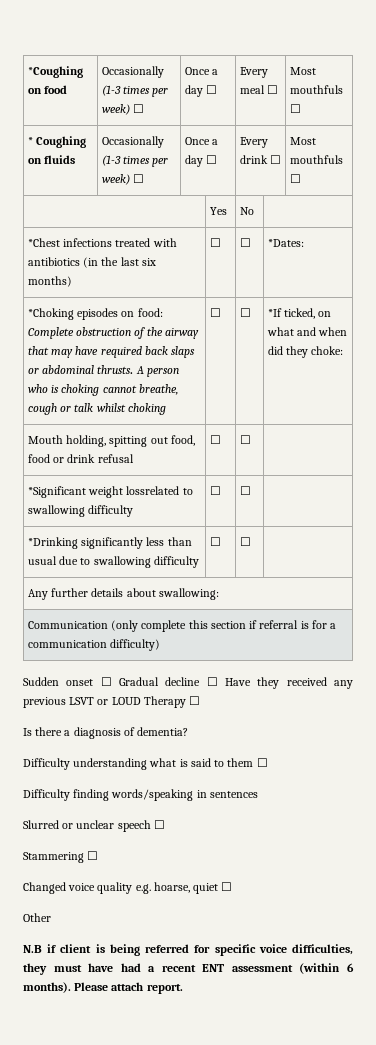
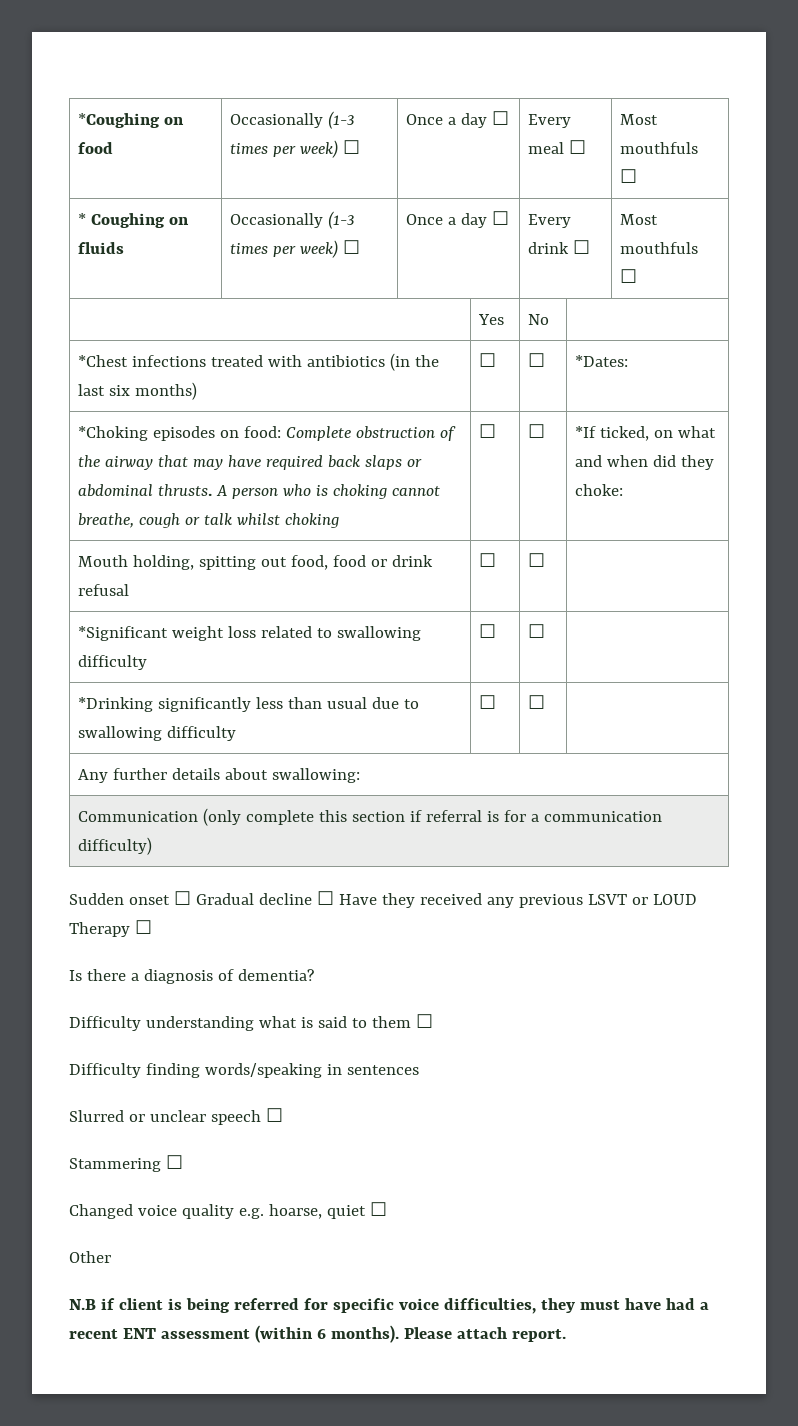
[126,486,180,495] lossrelated -> [228,626,313,638] loss related

